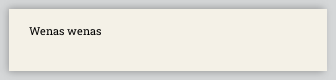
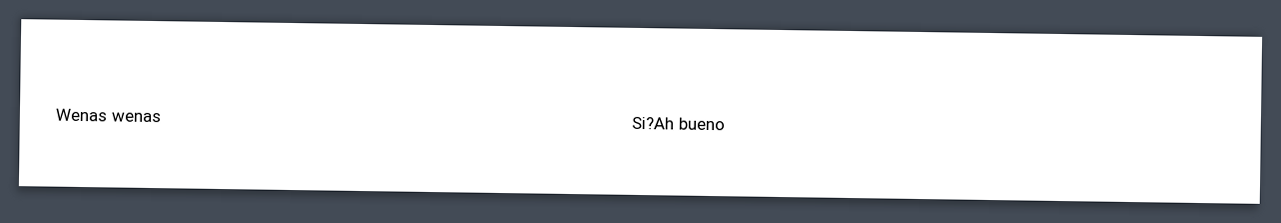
(101, 32) none -> [631,116,725,131] // Si?Ah bueno

